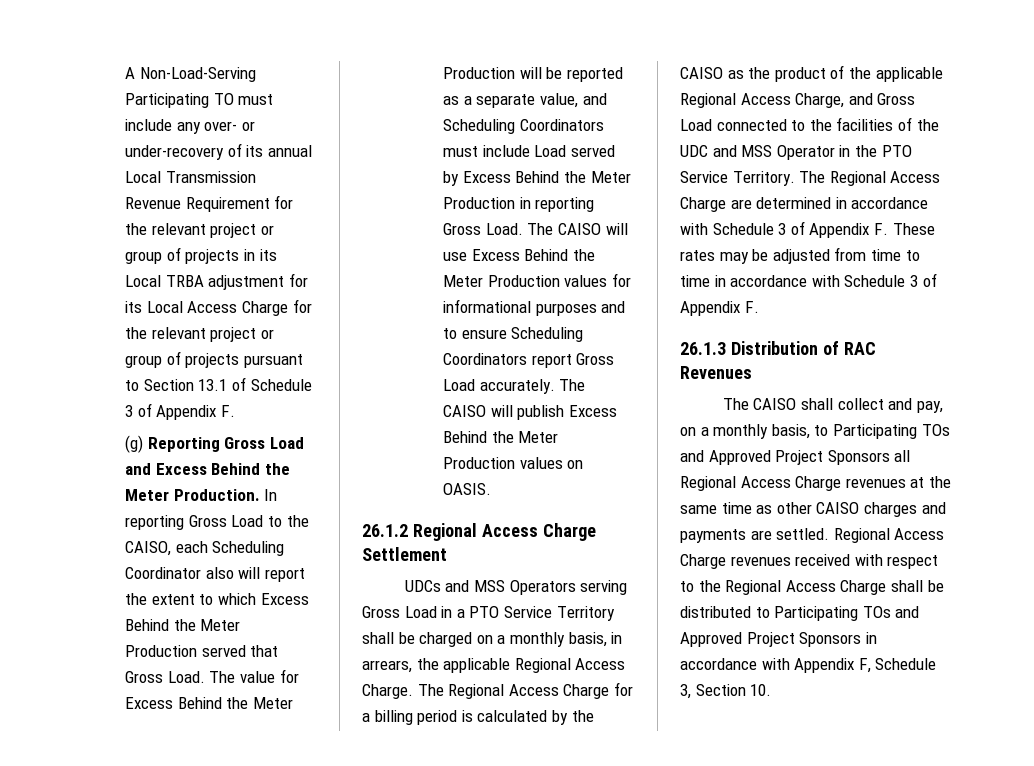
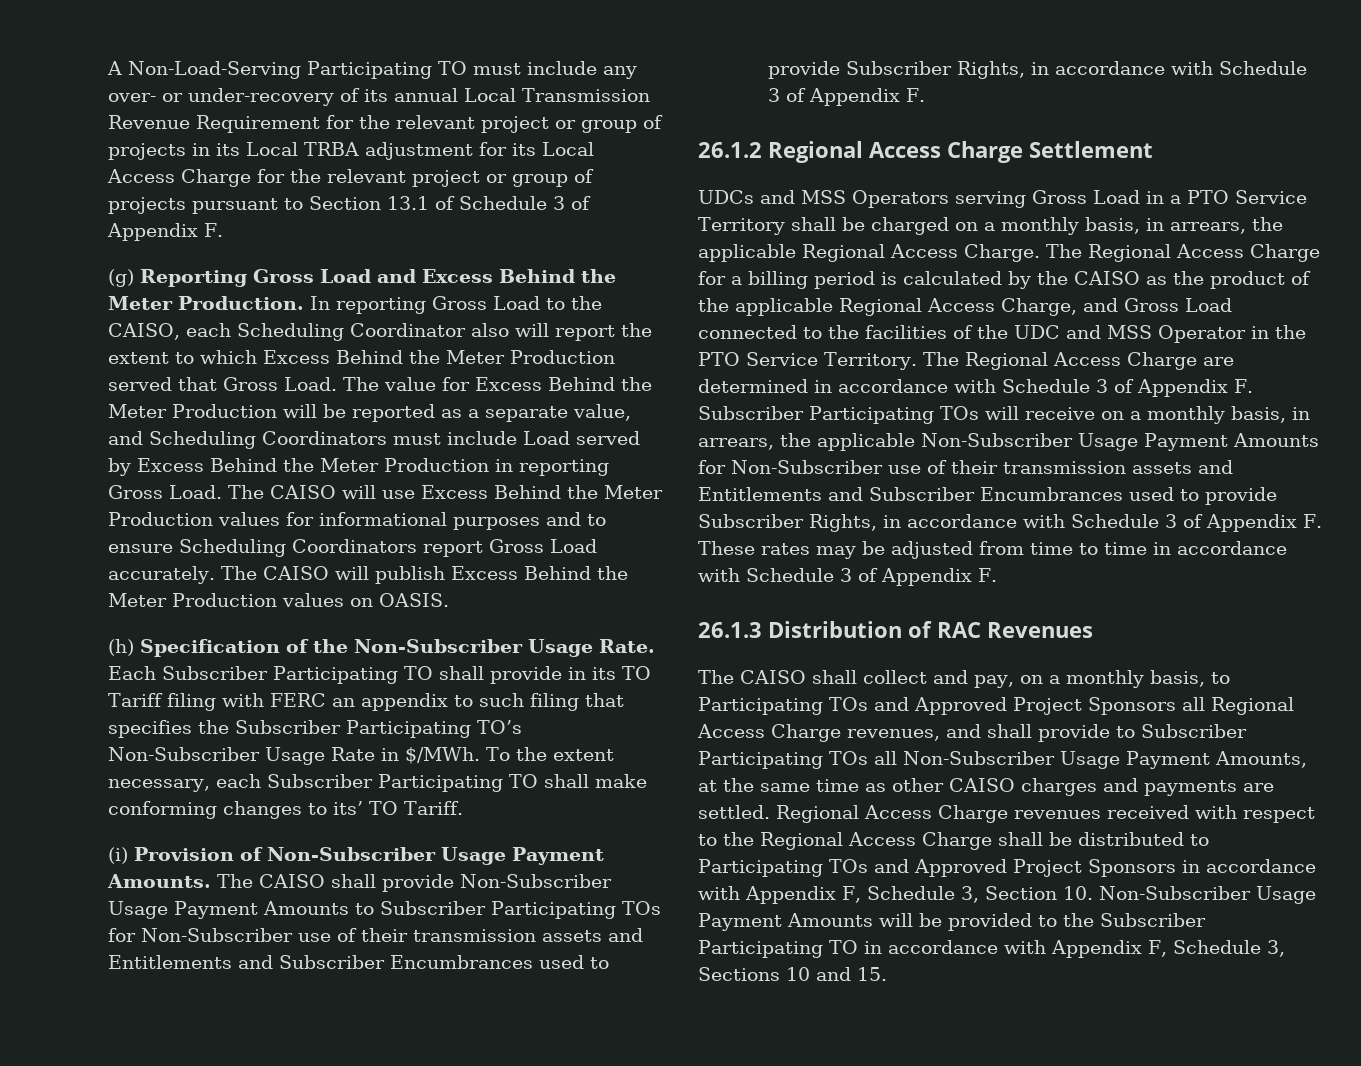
(492, 489) none -> [107,639,655,657] [107,666,651,684] [107,693,624,711] [107,720,522,738] [107,747,614,765] [107,774,647,792] [107,801,463,819] [107,847,604,865] [106,874,612,892] [107,901,661,919] [107,928,643,942] [107,955,609,969] [767,61,1307,79] [767,88,925,106] // (h) Specification of the Non-Subscriber Usage Rate. Each Subscriber Participating TO shall provide in its TO Tariff filing with FERC an appendix to such filing that specifies the Subscriber Participating TO’s Non-Subscriber Usage Rate in $/MWh. To the extent necessary, each Subscriber Participating TO shall make conforming changes to its’ TO Tariff. // (i) Provision of Non-Subscriber Usage Payment Amounts. The CAISO shall provide Non-Subscriber Usage Payment Amounts to Subscriber Participating TOs for Non-Subscriber use of their transmission assets and Entitlements and Subscriber Encumbrances used to provide Subscriber Rights, in accordance with Schedule 3 of Appendix F.
(888, 229) none -> [698,406,1310,424] [698,433,1319,451] [698,460,1233,474] [698,487,1277,505] [698,514,1322,532] Subscriber Participating TOs will receive on a monthly basis, in arrears, the applicable Non-Subscriber Usage Payment Amounts for Non-Subscriber use of their transmission assets and Entitlements and Subscriber Encumbrances used to provide Subscriber Rights, in accordance with Schedule 3 of Appendix F.
[845,478,906,488] revenues -> [847,724,1247,742] [698,751,1307,769] revenues, and shall provide to Subscriber Participating TOs all Non-Subscriber Usage Payment Amounts,
(772, 690) none -> [1098,886,1316,904] [698,913,1206,931] [698,940,1285,958] [698,967,887,981] Non-Subscriber Usage Payment Amounts will be provided to the Subscriber Participating TO in accordance with Appendix F, Schedule 3, Sections 10 and 15.

